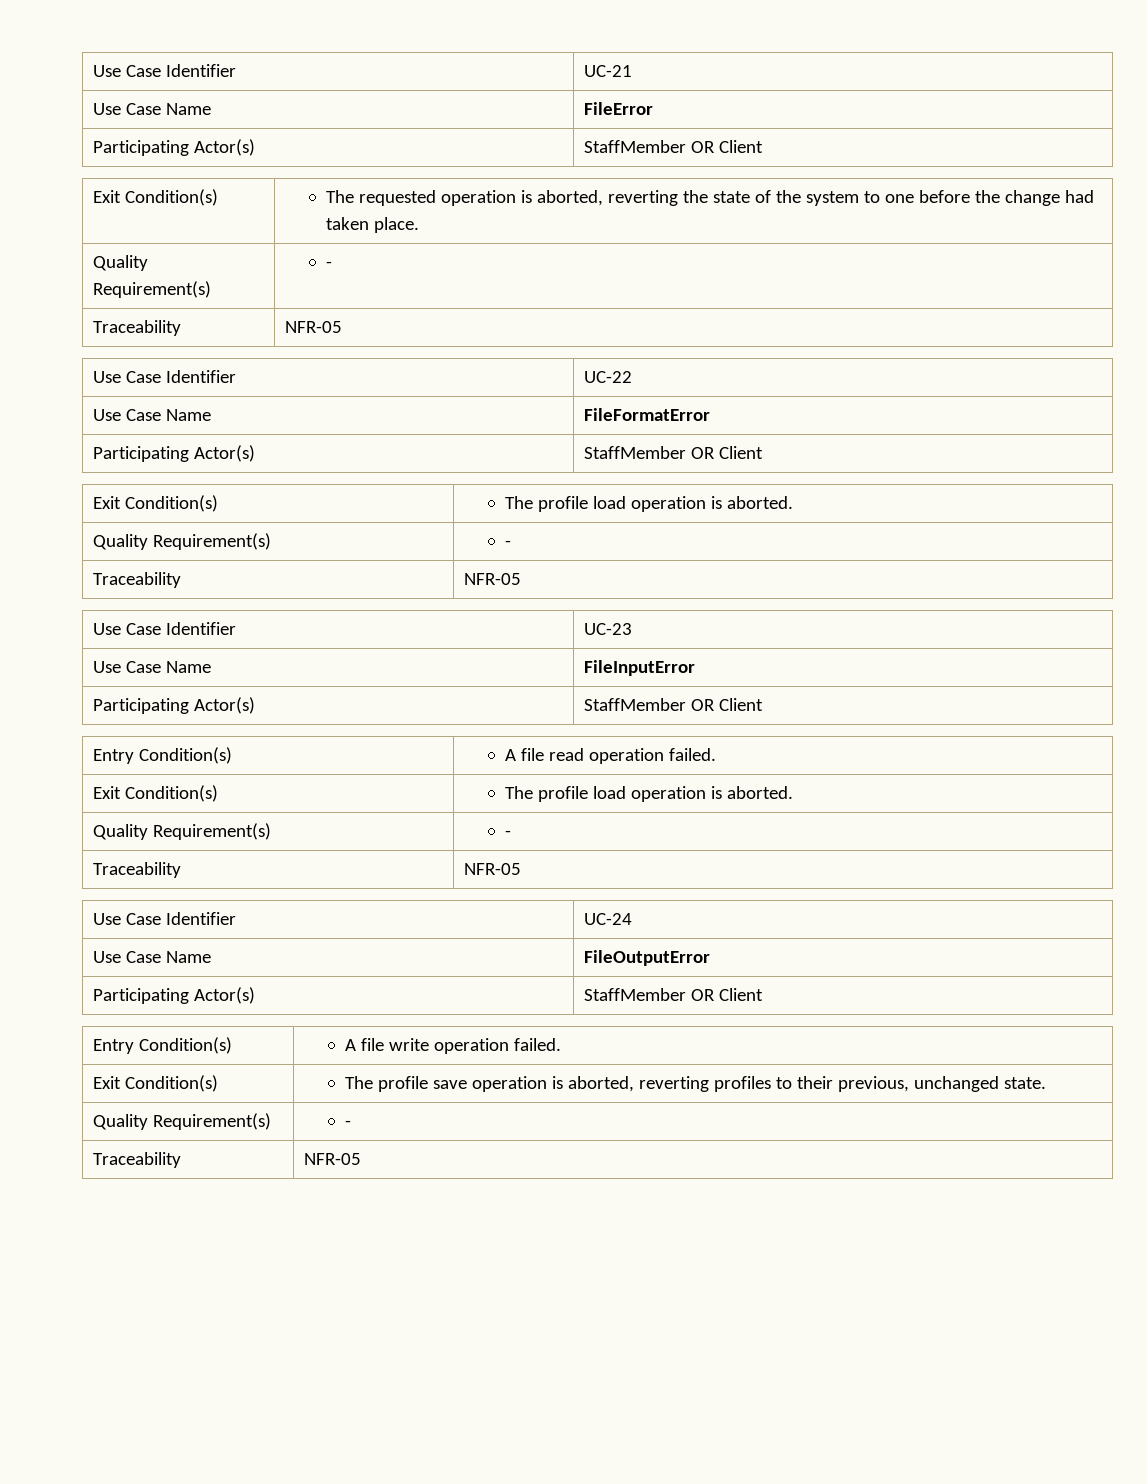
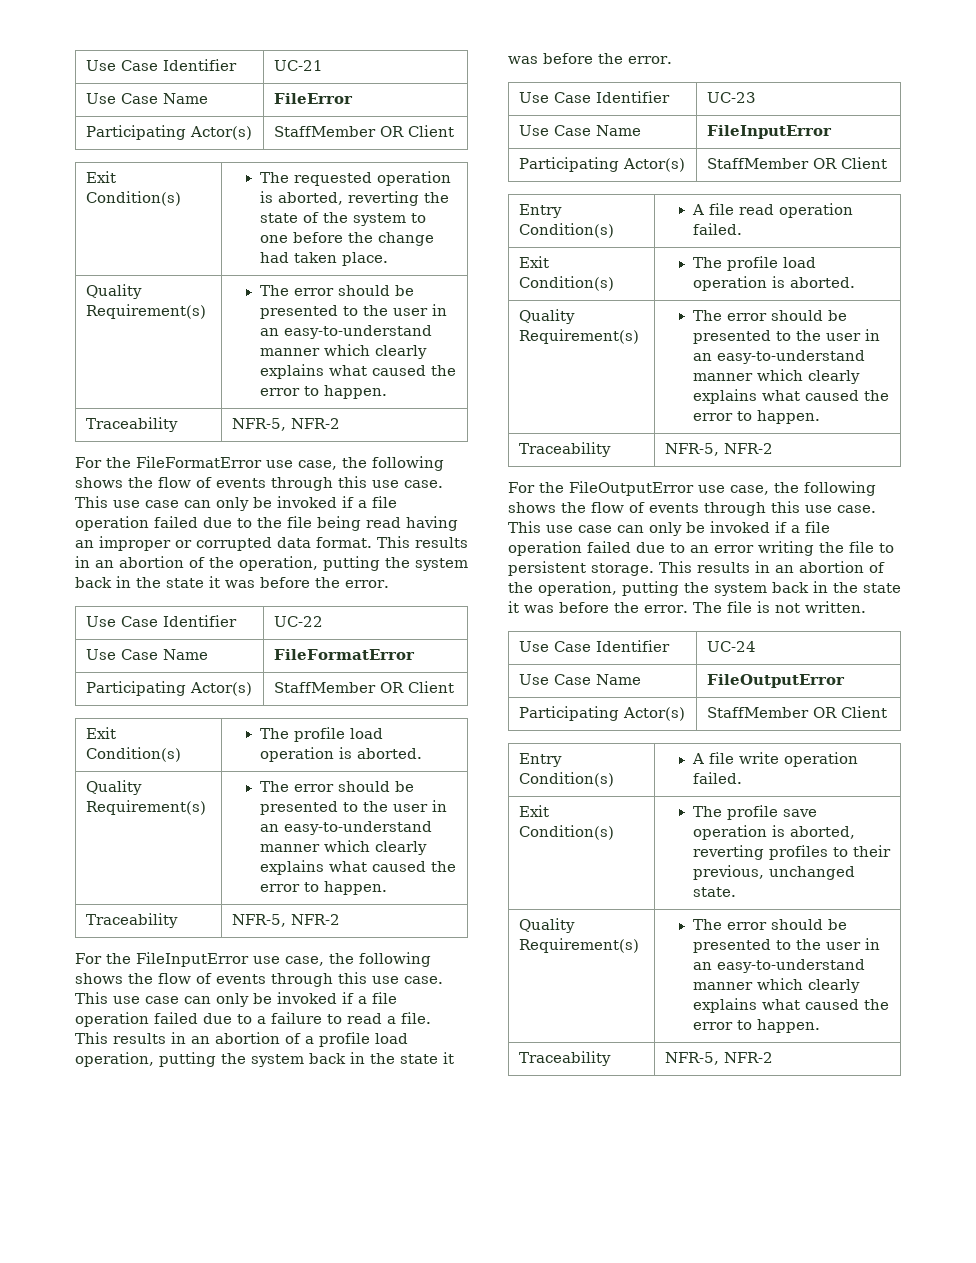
[325,261,332,268] [92,320,181,336] [284,321,342,333] - // Traceability | NFR-05 -> [259,285,414,296] [259,304,447,319] [259,325,432,339] [259,344,427,359] [259,364,456,379] [259,385,387,399] [86,417,179,432] [232,418,341,431] [75,456,444,471] [75,476,443,491] [75,496,397,511] [75,516,458,531] [75,536,468,551] [75,556,468,571] [75,576,389,588] The error should be presented to the user in an easy-to-understand manner which clearly explains what caused the error to happen. // Traceability | NFR-5, NFR-2 // For the FileFormatError use case, the following shows the flow of events through this use case. This use case can only be invoked if a file operation failed due to the file being read having an improper or corrupted data format. This results in an abortion of the operation, putting the system back in the state it was before the error.
[504,540,511,547] [92,572,181,588] [463,573,521,585] - // Traceability | NFR-05 -> [259,781,414,792] [259,800,447,815] [259,821,432,835] [259,840,427,855] [259,860,456,875] [259,881,387,895] [86,913,179,928] [232,914,341,927] [75,952,431,967] [75,972,443,987] [75,992,397,1007] [75,1012,431,1027] [75,1032,408,1047] [75,1052,454,1067] [508,53,672,64] The error should be presented to the user in an easy-to-understand manner which clearly explains what caused the error to happen. // Traceability | NFR-5, NFR-2 // For the FileInputError use case, the following shows the flow of events through this use case. This use case can only be invoked if a file operation failed due to a failure to read a file. This results in an abortion of a profile load operation, putting the system back in the state it was before the error.
[504,830,511,837] [92,862,181,878] [463,863,521,875] - // Traceability | NFR-05 -> [692,310,847,321] [692,329,880,344] [692,350,865,364] [692,369,860,384] [692,389,889,404] [692,410,820,424] [519,442,612,457] [665,443,774,456] [508,481,876,496] [508,501,876,516] [508,521,830,536] [508,541,894,556] [508,561,885,576] [508,581,901,596] [508,601,866,613] The error should be presented to the user in an easy-to-understand manner which clearly explains what caused the error to happen. // Traceability | NFR-5, NFR-2 // For the FileOutputError use case, the following shows the flow of events through this use case. This use case can only be invoked if a file operation failed due to an error writing the file to persistent storage. This results in an abortion of the operation, putting the system back in the state it was before the error. The file is not written.
[344,1120,351,1127] [92,1152,181,1168] [303,1153,361,1165] - // Traceability | NFR-05 -> [692,919,847,930] [692,938,880,953] [692,959,865,973] [692,978,860,993] [692,998,889,1013] [692,1019,820,1033] [519,1051,612,1066] [665,1052,774,1065] The error should be presented to the user in an easy-to-understand manner which clearly explains what caused the error to happen. // Traceability | NFR-5, NFR-2

